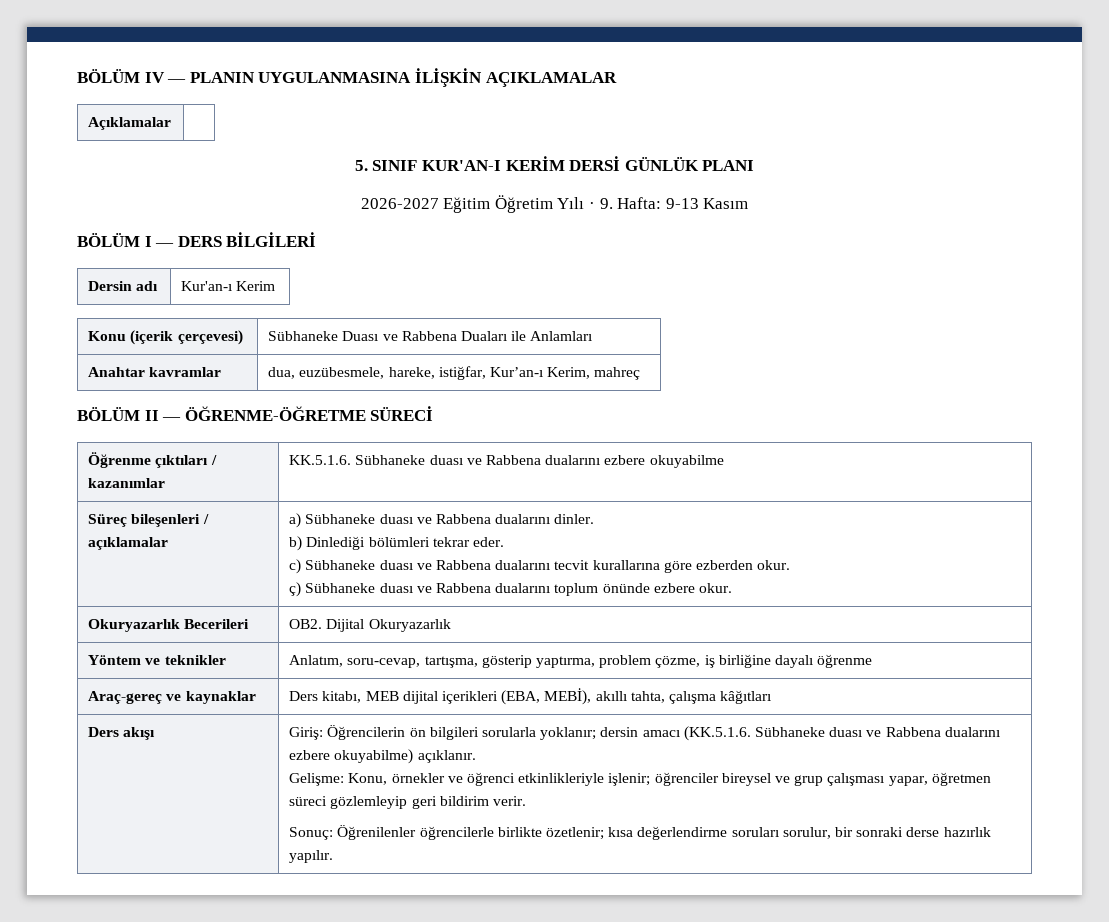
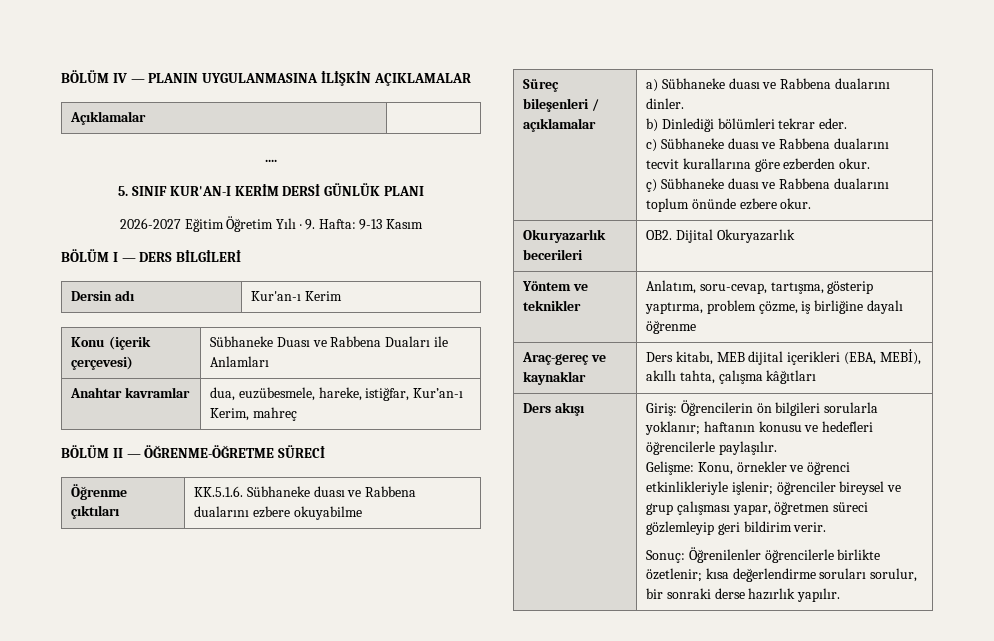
(172, 123) none -> [265,159,277,162] // ....
[210,455,217,465] [88,478,166,488] / kazanımlar -> (121, 512) none
[184,619,250,629] Becerileri -> [523,249,584,260] becerileri
[600,726,1001,741] [289,749,476,764] dersin amacı (KK.5.1.6. Sübhaneke duası ve Rabbena dualarını ezbere okuyabilme) açıklanır. -> [703,421,874,432] [646,441,777,455] haftanın konusu ve hedefleri öğrencilerle paylaşılır.

